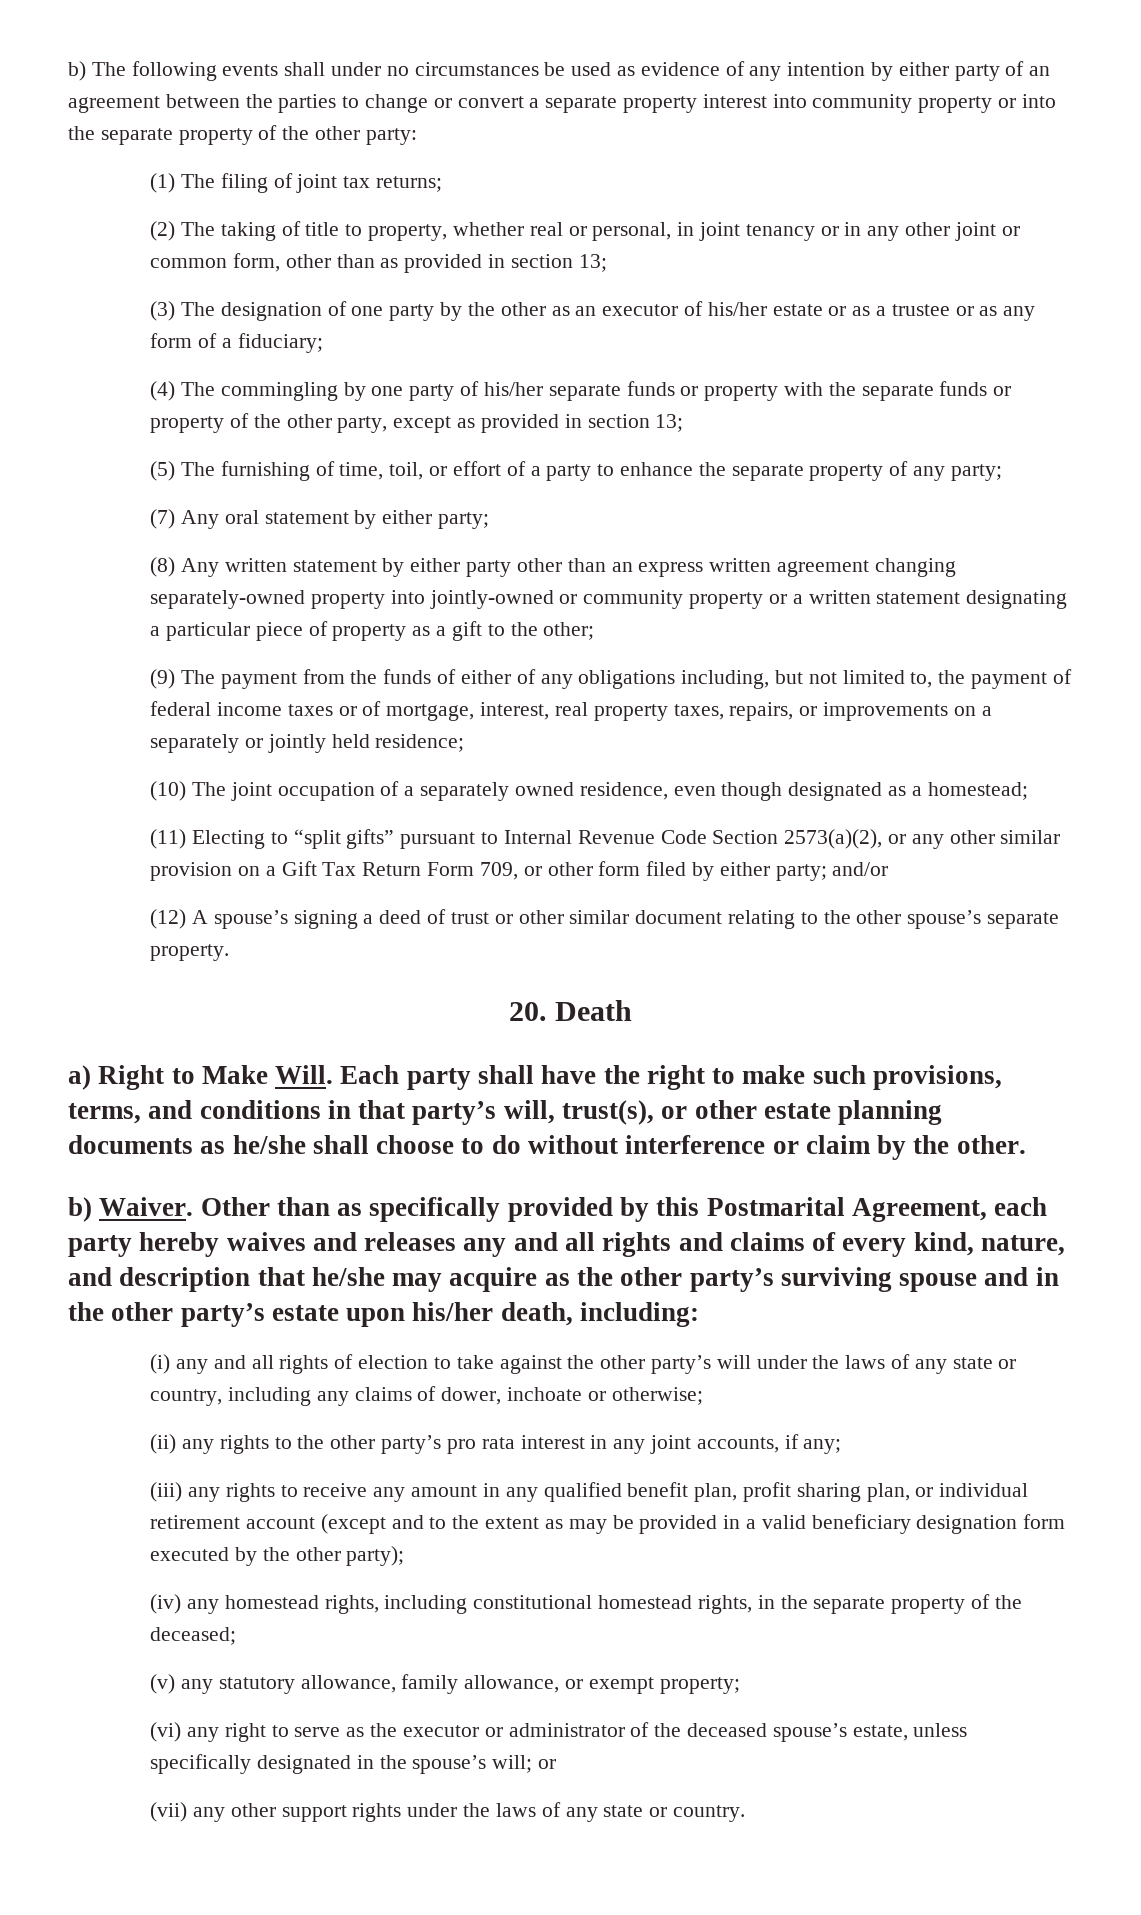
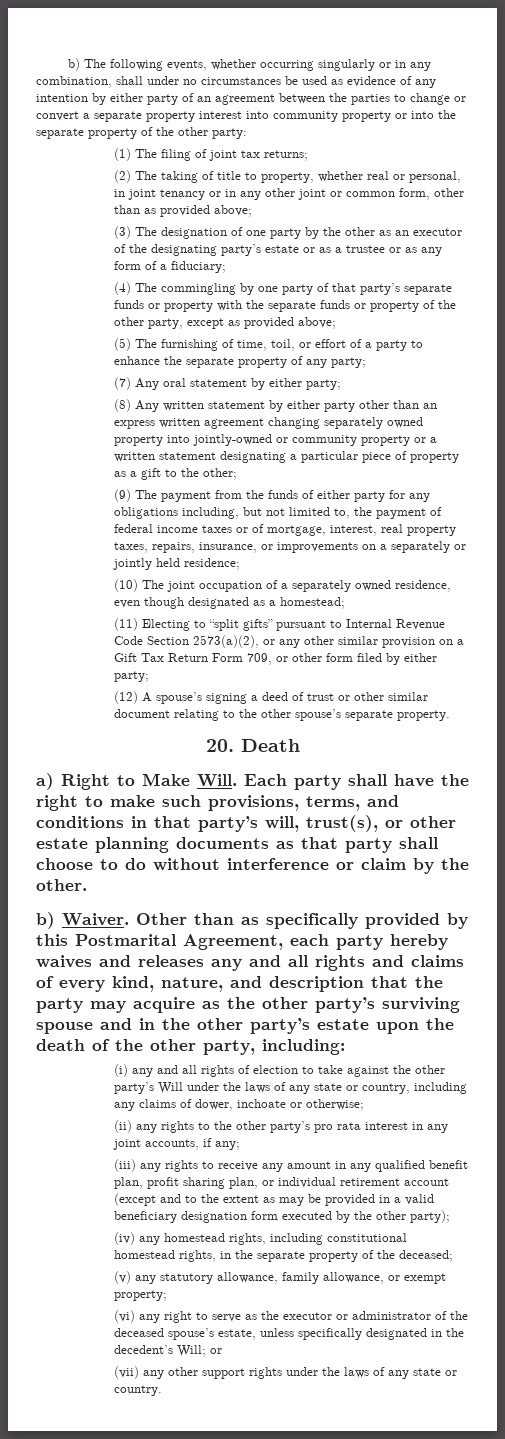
[222,64,279,76] events -> [167,59,432,71] [36,76,112,88] events, whether occurring singularly or in any combination,
[488,254,607,272] in section 13; -> [213,205,252,217] above;
[707,302,767,316] his/her -> [128,244,261,256] the designating party’s
[483,382,543,396] his/her -> [331,283,400,295] that party’s
[564,414,684,432] in section 13; -> [297,317,336,329] above;
[150,590,306,609] separately-owned -> [323,417,423,429] separately owned
[516,669,536,684] of -> [353,490,405,502] party for
(794, 711) none -> [198,542,257,553] insurance,
[832,862,889,876] and/or -> (149, 676) none
[232,1135,306,1154] he/she -> [301,837,392,853] that party
[311,1267,385,1286] he/she -> [415,976,443,988] [36,998,83,1013] the party
[412,1302,573,1326] his/her death, -> [426,1018,454,1030] [36,1039,255,1055] the death of the other party,
[716,1355,751,1369] will -> [157,1082,183,1094] Will
[412,1755,533,1774] spouse’s will; -> [113,1345,206,1357] decedent’s Will;

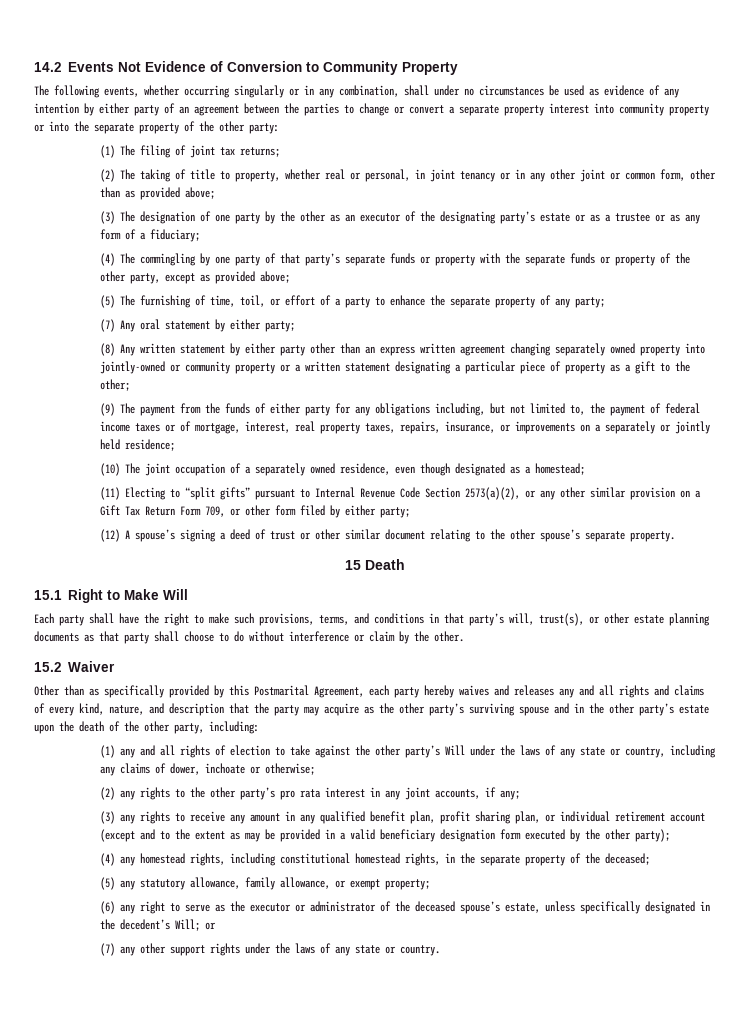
[68,58,81,71] b) -> [34,61,458,75] 14.2 Events Not Evidence of Conversion to Community Property //
[205,739,234,752] 20. -> [345,560,361,570] 15
[36,773,54,790] a) -> [34,590,62,600] 15.1
[197,774,237,787] Will. -> [163,589,188,600] Will //
[36,912,129,929] b) Waiver. -> [34,661,115,672] 15.2 Waiver //
[113,1064,128,1077] (i) -> [100,745,116,758] (1)
[113,1120,132,1133] (ii) -> [100,787,116,800] (2)
[113,1159,136,1172] (iii) -> [100,811,116,824] (3)
[113,1232,135,1245] (iv) -> [100,853,116,866] (4)
[113,1271,131,1284] (v) -> [100,877,116,890] (5)
[113,1310,135,1323] (vi) -> [100,901,116,914] (6)
[113,1366,139,1379] (vii) -> [100,943,116,956] (7)

